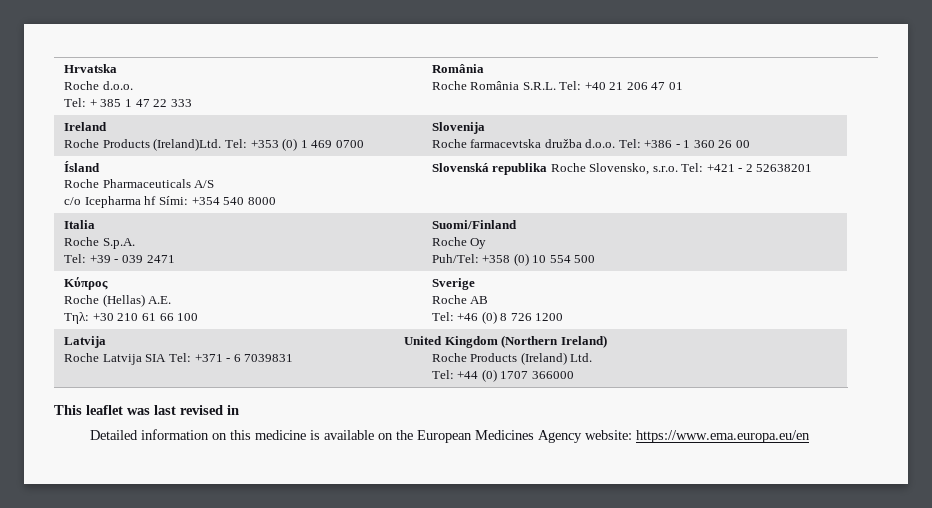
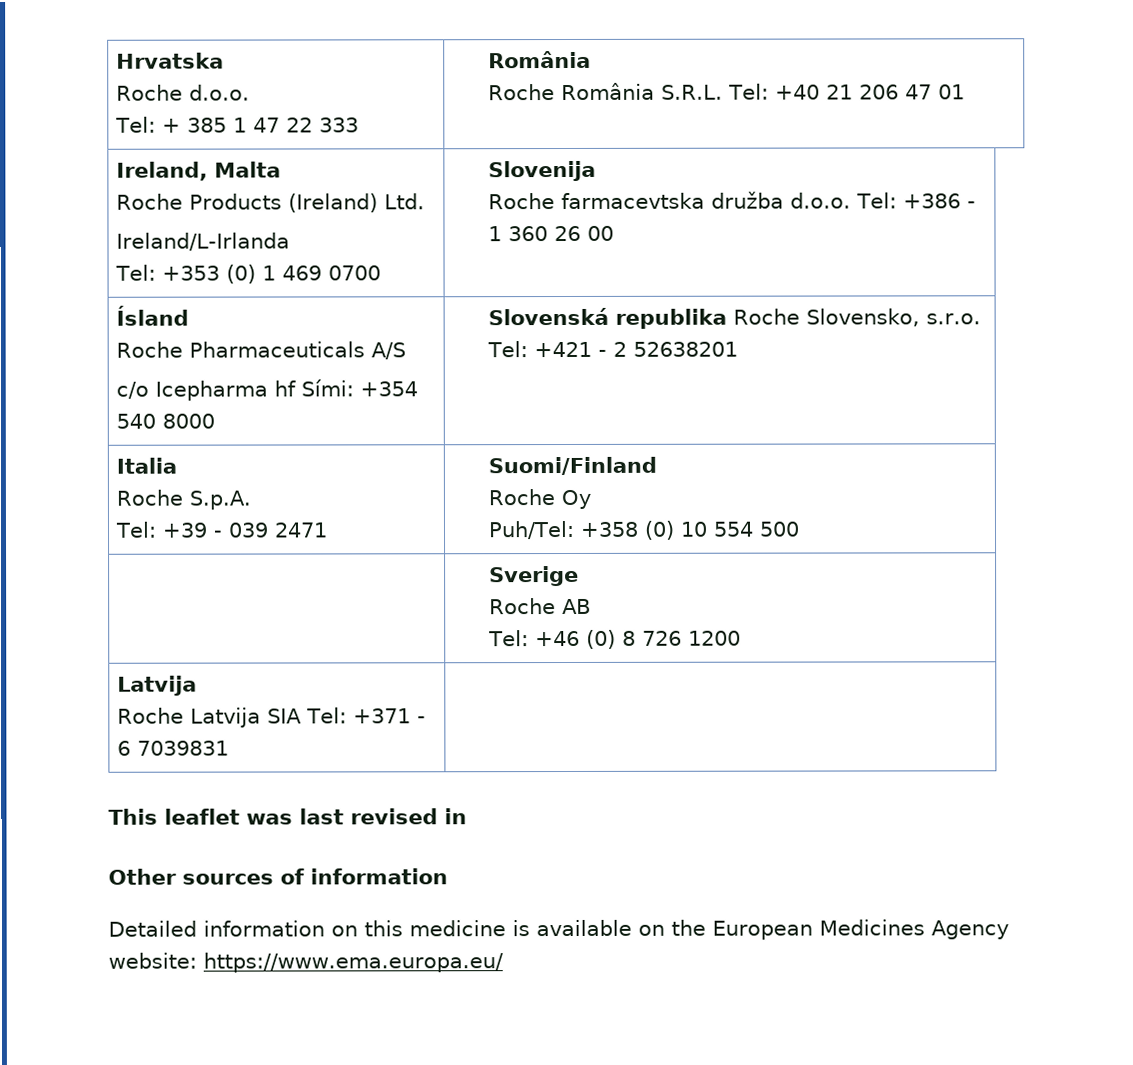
[64,122,108,131] [64,138,222,151] Ireland // Roche Products (Ireland)Ltd. -> [116,161,282,181] [116,193,426,213] [116,232,291,251] Ireland, Malta // Roche Products (Ireland) Ltd. // Ireland/L-Irlanda //
[64,277,109,290] [64,294,172,307] [64,312,199,324] Kύπρος // Roche (Hellas) A.E. // Τηλ: +30 210 61 66 100 -> (801, 529) none
[404,335,607,348] [431,352,593,365] [431,369,574,382] United Kingdom (Northern Ireland) // Roche Products (Ireland) Ltd. // Tel: +44 (0) 1707 366000 -> (230, 748) none
(239, 410) none -> [108,868,448,885] // Other sources of information
[636,430,811,443] https://www.ema.europa.eu/en -> [203,952,504,973] https://www.ema.europa.eu/

